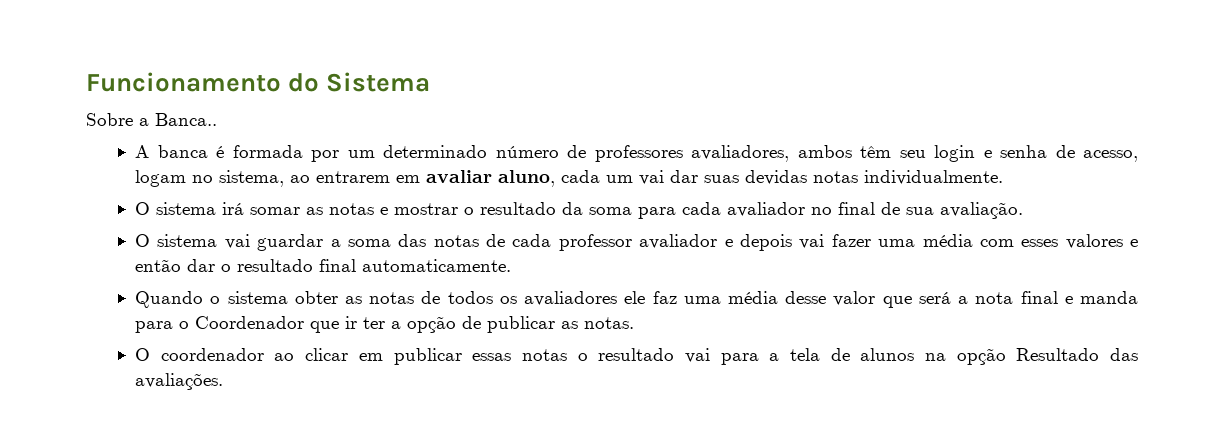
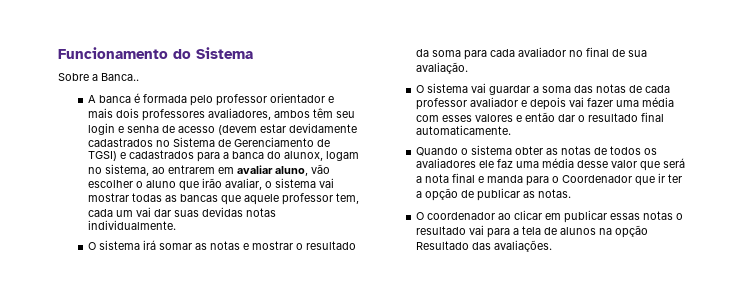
[311,145,587,162] por um determinado número de -> [189,93,334,106] [87,108,139,118] pelo professor orientador e mais dois
[1082,150,1138,162] acesso, -> [177,123,357,135] [87,137,330,147] [87,150,323,162] acesso (devem estar devidamente cadastrados no Sistema de Gerenciamento de TGSI) e cadastrados para a banca do alunox,
(556, 178) none -> [310,164,330,174] [87,178,334,191] [87,193,359,205] vão escolher o aluno que irão avaliar, o sistema vai mostrar todas as bancas que aquele professor tem,

